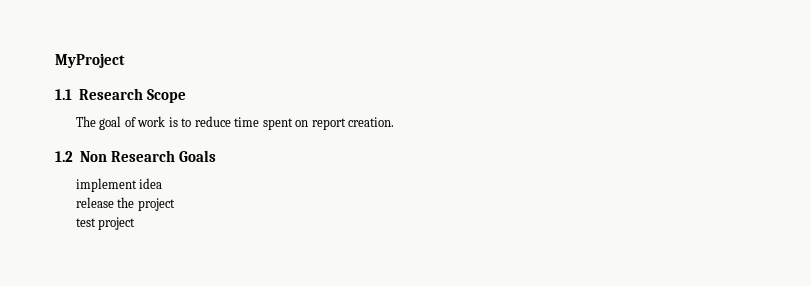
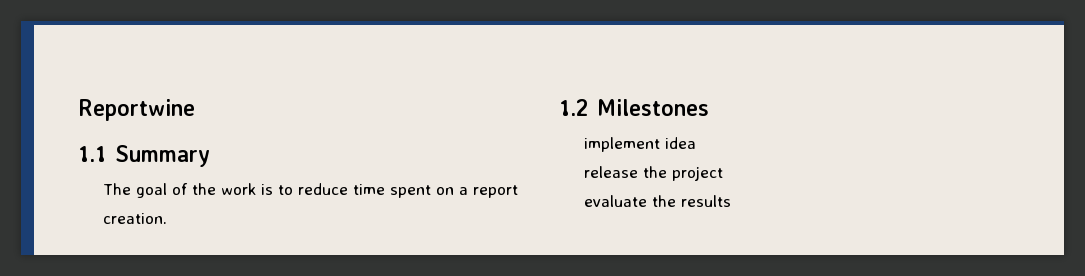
[55,53,125,68] MyProject -> [78,99,195,121] Reportwine
[78,88,186,103] Research Scope -> [114,145,210,167] Summary
(136, 122) none -> [191,183,216,195] the
(309, 123) none -> [458,187,468,195] a
[79,150,216,162] Non Research Goals -> [596,99,709,116] Milestones
[75,217,136,230] test project -> [583,195,731,207] evaluate the results

